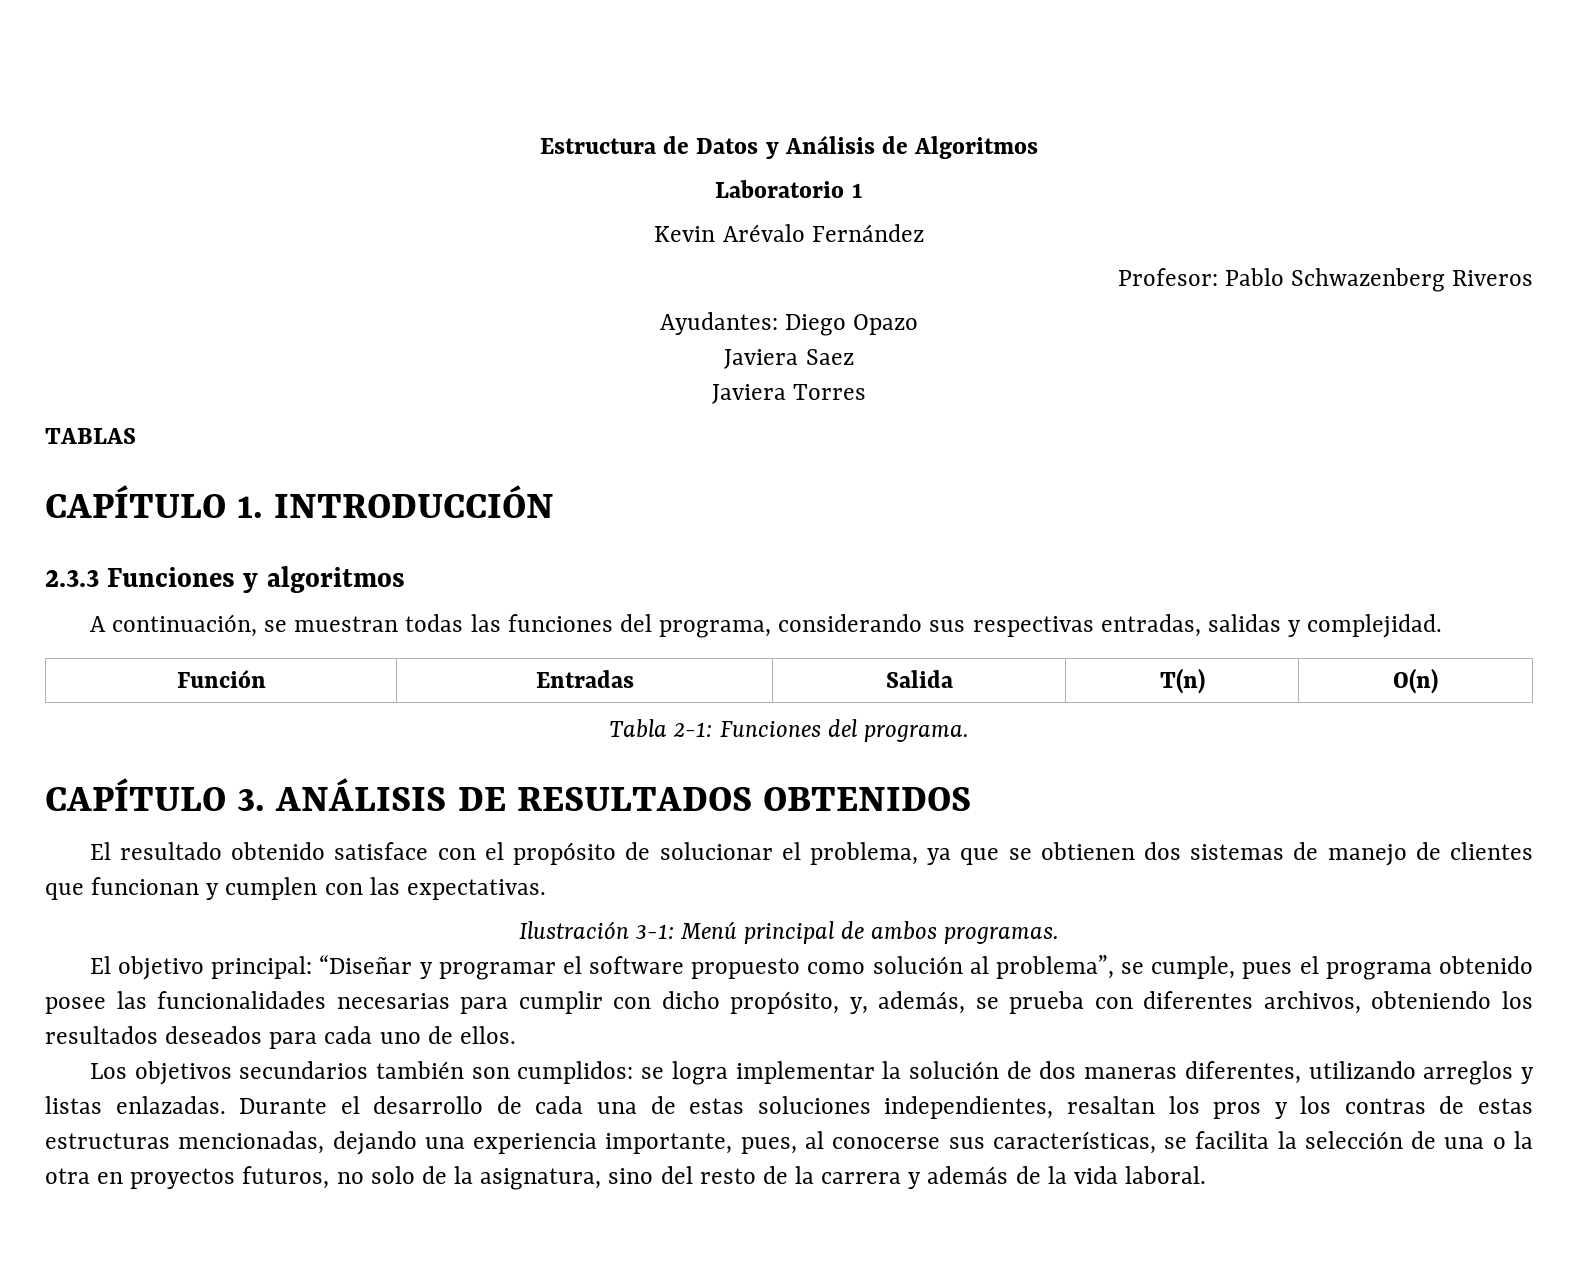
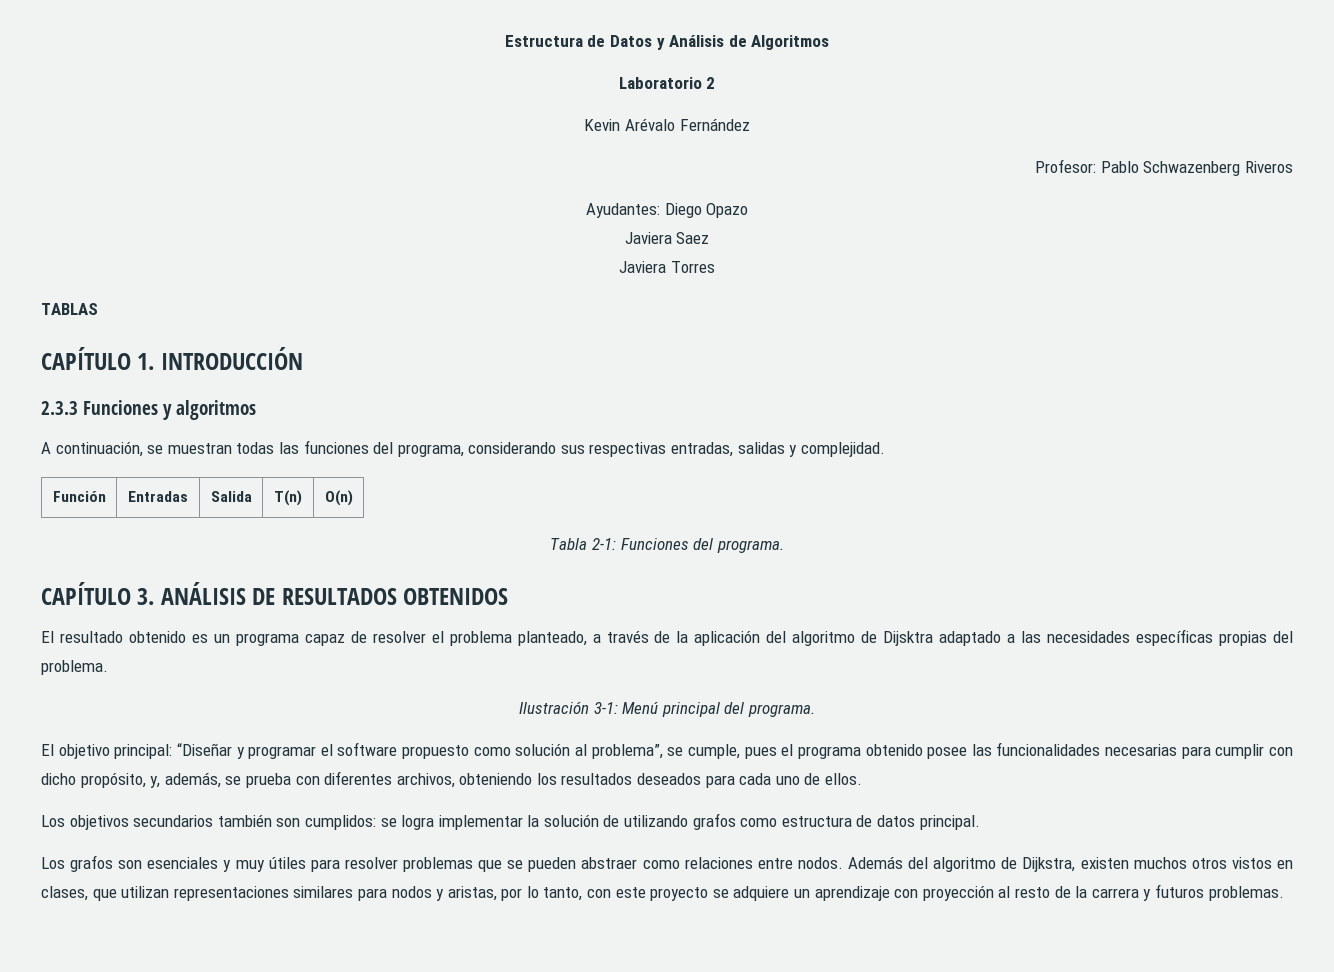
[851,183,863,198] 1 -> [706,77,716,89] 2
[334,842,1533,866] [45,877,546,900] satisface con el propósito de solucionar el problema, ya que se obtienen dos sistemas de manejo de clientes que funcionan y cumplen con las expectativas. -> [191,629,1293,646] [41,660,108,675] es un programa capaz de resolver el problema planteado, a través de la aplicación del algoritmo de Dijsktra adaptado a las necesidades específicas propias del problema.
[841,921,1060,944] de ambos programas. -> [724,702,815,717] del programa.
[1039,1061,1535,1085] [45,1096,1533,1119] [45,1131,1534,1155] [45,1166,693,1190] dos maneras diferentes, utilizando arreglos y listas enlazadas. Durante el desarrollo de cada una de estas soluciones independientes, resaltan los pros y los contras de estas estructuras mencionadas, dejando una experiencia importante, pues, al conocerse sus características, se facilita la selección de una o la otra en proyectos futuros, no solo de la asignatura, sino del -> [624,813,980,830] [41,855,1293,872] [41,885,1011,901] utilizando grafos como estructura de datos principal. // Los grafos son esenciales y muy útiles para resolver problemas que se pueden abstraer como relaciones entre nodos. Además del algoritmo de Dijkstra, existen muchos otros vistos en clases, que utilizan representaciones similares para nodos y aristas, por lo tanto, con este proyecto se adquiere un aprendizaje con proyección al
[927,1166,1207,1184] además de la vida laboral. -> [1154,884,1284,901] futuros problemas.

